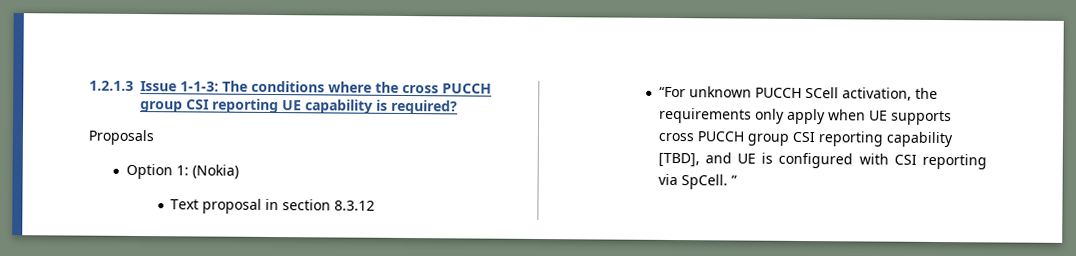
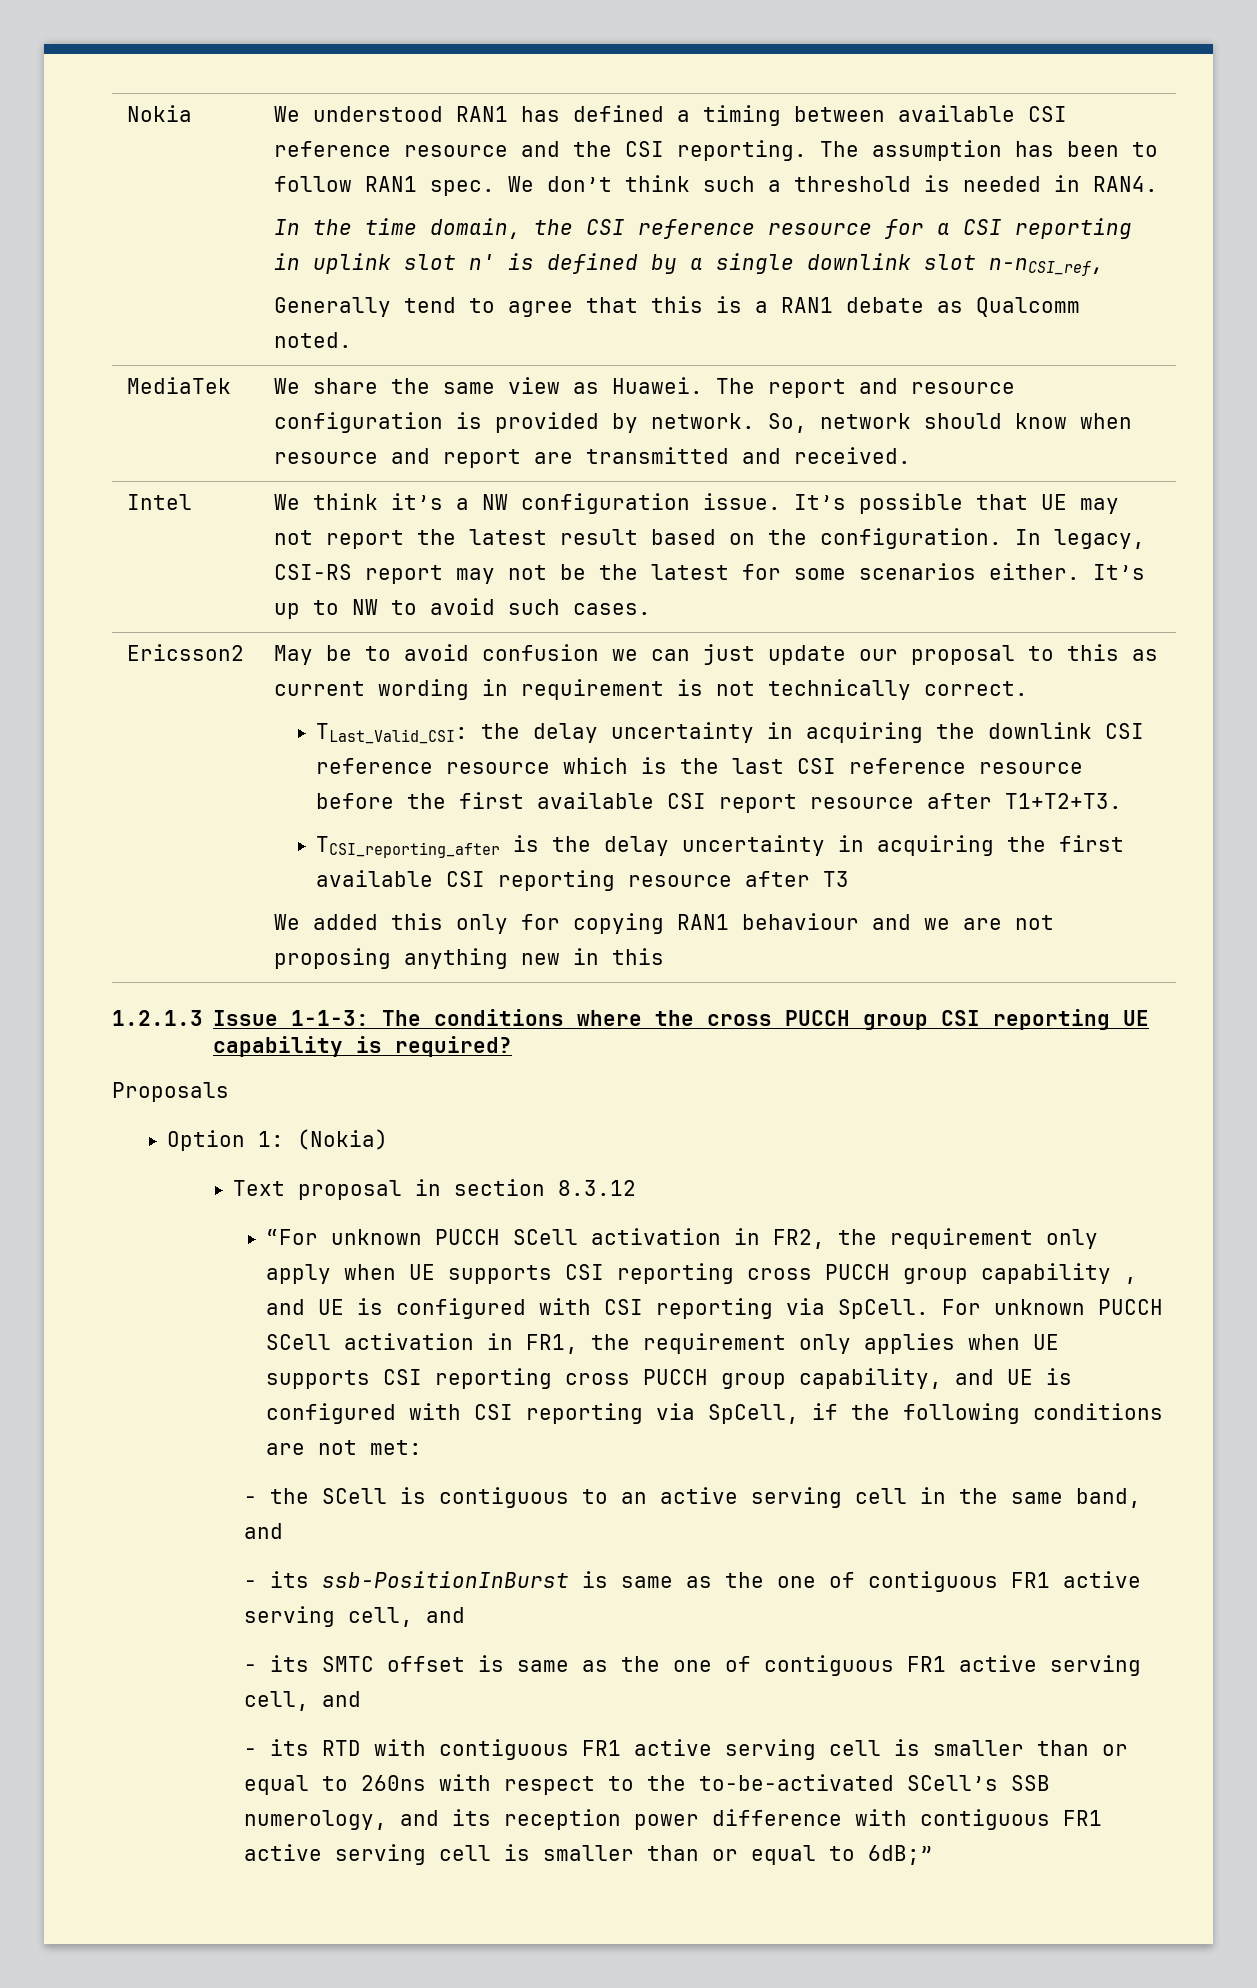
(89, 85) none -> [126,105,192,122] [273,105,1067,126] [273,140,1158,161] [273,175,1158,196] [273,218,1132,239] [273,253,1104,276] [273,296,1080,317] [273,332,352,348] [126,377,231,394] [273,377,1015,398] [273,412,1132,433] [273,447,911,468] [126,494,192,510] [273,493,1119,514] [273,528,1145,549] [273,563,1145,584] [273,598,651,619] [126,644,244,661] [273,644,1158,665] [273,679,1028,700] [316,722,1145,744] [316,757,1084,774] [316,792,1123,813] [316,835,1125,858] [316,870,850,891] [273,913,1054,934] [273,948,664,969] Nokia | We understood RAN1 has defined a timing between available CSI reference resource and the CSI reporting. The assumption has been to follow RAN1 spec. We don’t think such a threshold is needed in RAN4. // In the time domain, the CSI reference resource for a CSI reporting in uplink slot n' is defined by a single downlink slot n-nCSI_ref, // Generally tend to agree that this is a RAN1 debate as Qualcomm noted. // MediaTek | We share the same view as Huawei. The report and resource configuration is provided by network. So, network should know when resource and report are transmitted and received. // Intel | We think it’s a NW configuration issue. It’s possible that UE may not report the latest result based on the configuration. In legacy, CSI-RS report may not be the latest for some scenarios either. It’s up to NW to avoid such cases. // Ericsson2 | May be to avoid confusion we can just update our proposal to this as current wording in requirement is not technically correct. // TLast_Valid_CSI: the delay uncertainty in acquiring the downlink CSI reference resource which is the last CSI reference resource before the first available CSI report resource after T1+T2+T3. // TCSI_reporting_after is the delay uncertainty in acquiring the first available CSI reporting resource after T3 // We added this only for copying RAN1 behaviour and we are not proposing anything new in this //
[841,87,938,101] [658,107,752,124] activation, the requirements -> [591,1228,1034,1249] activation in FR2, the requirement
[657,131,953,148] [657,152,700,168] cross PUCCH group CSI reporting capability [TBD], -> [565,1263,1138,1284] CSI reporting cross PUCCH group capability ,
[730,175,737,186] ” -> [942,1299,1164,1315] [266,1333,1060,1354] [266,1368,1073,1389] [266,1403,1164,1424] [266,1440,423,1455] [243,1487,1141,1508] [243,1523,283,1539] [243,1571,1141,1592] [243,1606,465,1627] [243,1655,1141,1676] [243,1691,361,1711] [243,1739,1128,1760] [243,1774,1050,1795] [243,1809,1102,1830] [243,1844,933,1865] For unknown PUCCH SCell activation in FR1, the requirement only applies when UE supports CSI reporting cross PUCCH group capability, and UE is configured with CSI reporting via SpCell, if the following conditions are not met: // - the SCell is contiguous to an active serving cell in the same band, and // - its ssb-PositionInBurst is same as the one of contiguous FR1 active serving cell, and // - its SMTC offset is same as the one of contiguous FR1 active serving cell, and // - its RTD with contiguous FR1 active serving cell is smaller than or equal to 260ns with respect to the to-be-activated SCell’s SSB numerology, and its reception power difference with contiguous FR1 active serving cell is smaller than or equal to 6dB;”

